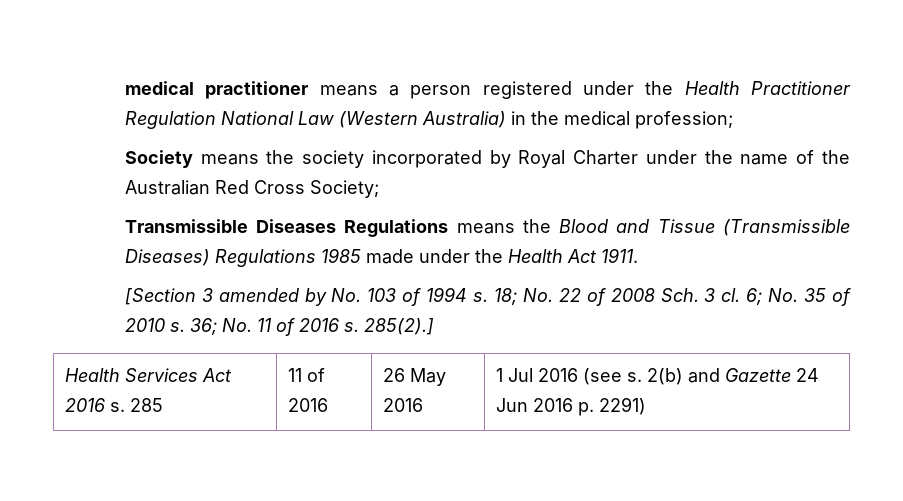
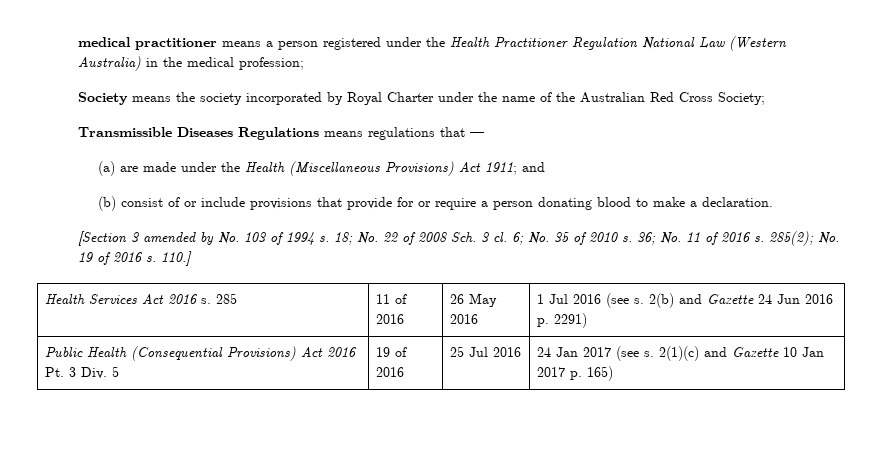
[522,219,850,236] [124,248,638,267] the Blood and Tissue (Transmissible Diseases) Regulations 1985 made under the Health Act 1911. -> [367,127,484,140] [98,161,546,176] [98,196,774,211] regulations that — // (a) are made under the Health (Miscellaneous Provisions) Act 1911; and // (b) consist of or include provisions that provide for or require a person donating blood to make a declaration.
[363,318,434,335] 285(2).] -> [768,231,839,246] [77,251,192,266] 285(2); No. 19 of 2016 s. 110.]
(647, 406) none -> [45,346,357,361] [45,366,120,379] [376,347,408,357] [376,367,405,377] [450,346,522,357] [537,346,825,361] [537,366,614,381] // Public Health (Consequential Provisions) Act 2016 Pt. 3 Div. 5 | 19 of 2016 | 25 Jul 2016 | 24 Jan 2017 (see s. 2(1)(c) and Gazette 10 Jan 2017 p. 165)

